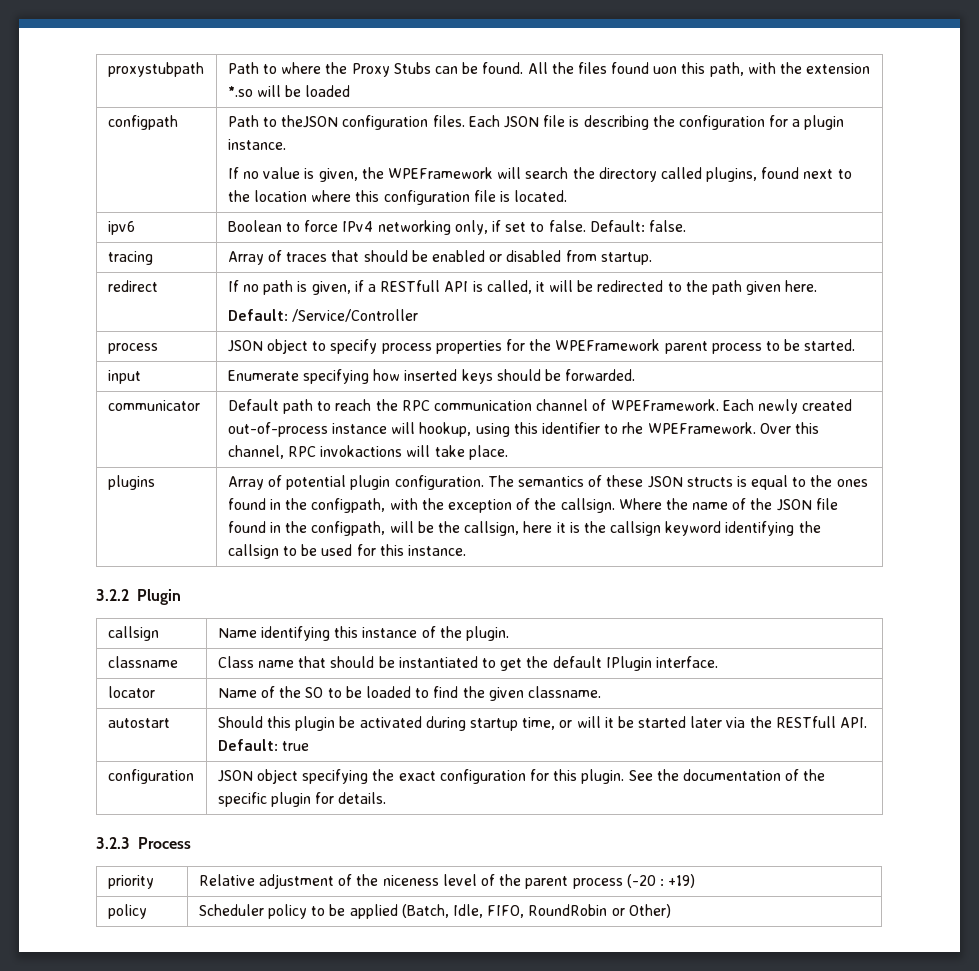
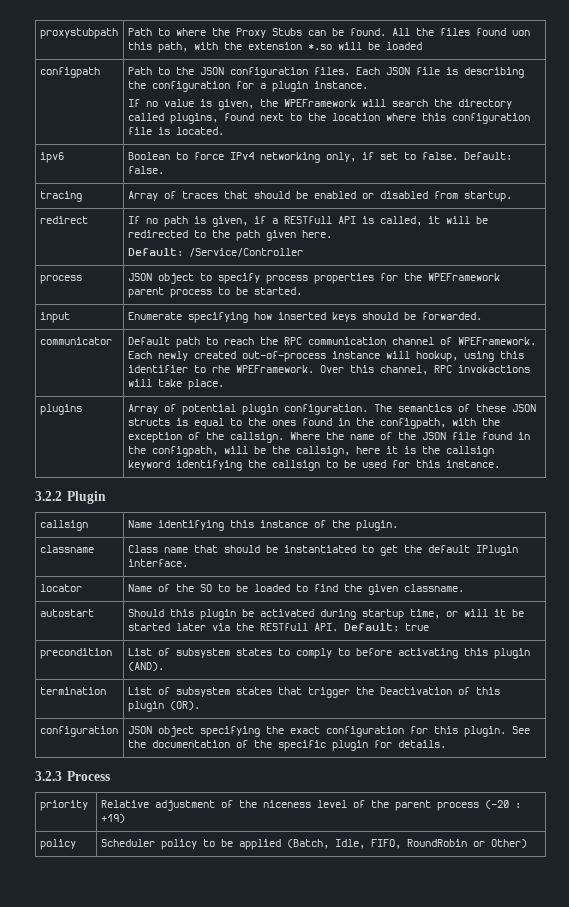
[281,115,339,128] theJSON -> [175,67,224,75] the JSON
(310, 746) none -> [39,648,112,659] [127,648,530,659] [127,662,164,671] [39,687,106,695] [127,687,500,698] [127,701,200,712] // precondition | List of subsystem states to comply to before activating this plugin (AND). // termination | List of subsystem states that trigger the Deactivation of this plugin (OR).

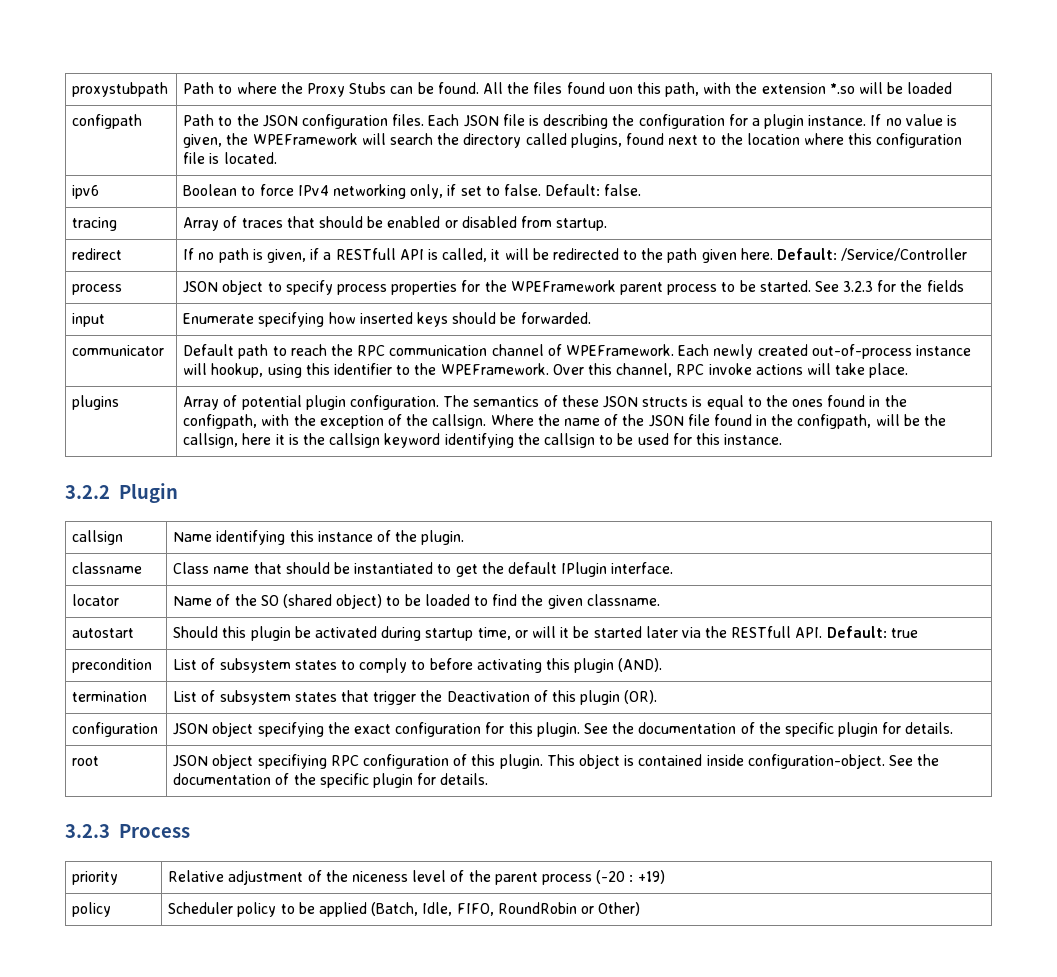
(368, 85) // -> (867, 120) none
(332, 234) // -> (773, 254) none
(302, 291) none -> [814,280,964,292] See 3.2.3 for the fields
[211,365,230,373] rhe -> [414,363,437,375] the
[457,365,530,373] invokactions -> [708,363,803,375] invoke actions
(212, 588) none -> [283,594,383,609] (shared object)
(446, 744) none -> [72,756,100,766] [173,754,940,769] [173,773,489,788] // root | JSON object specifiying RPC configuration of this plugin. This object is contained inside configuration-object. See the documentation of the specific plugin for details.

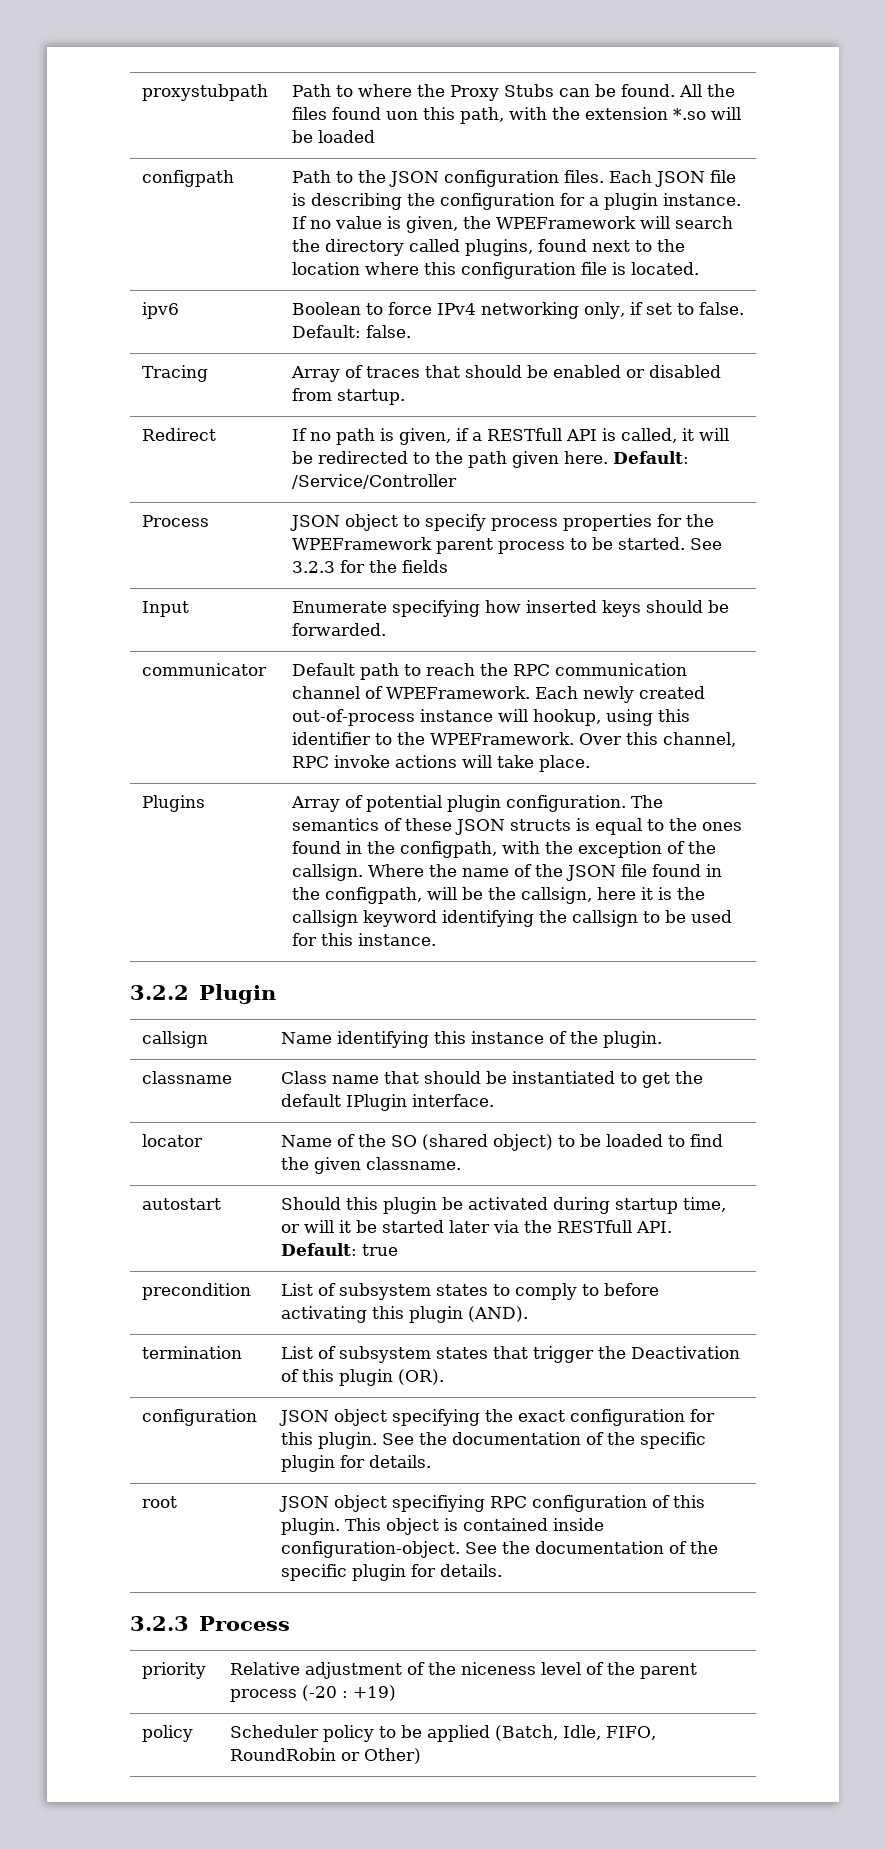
[72,217,118,231] tracing -> [141,365,208,382] Tracing
[72,248,123,260] redirect -> [141,428,216,441] Redirect
[72,284,123,295] process -> [141,515,209,527] Process
[72,313,106,327] input -> [141,601,189,617] Input
[72,395,120,410] plugins -> [141,795,205,812] Plugins

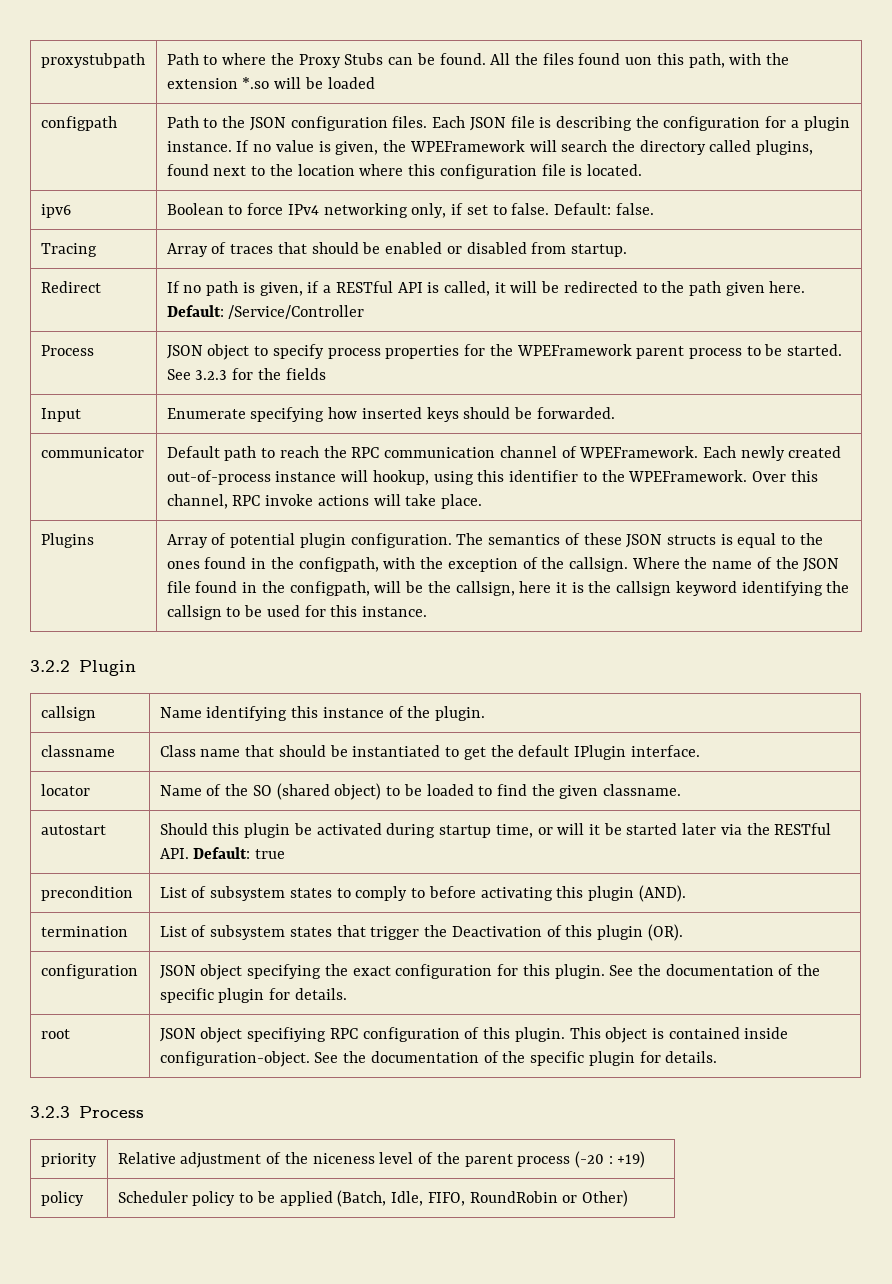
[486,428,562,441] RESTfull -> [335,281,393,293] RESTful
[556,1220,632,1233] RESTfull -> [774,823,832,835] RESTful

